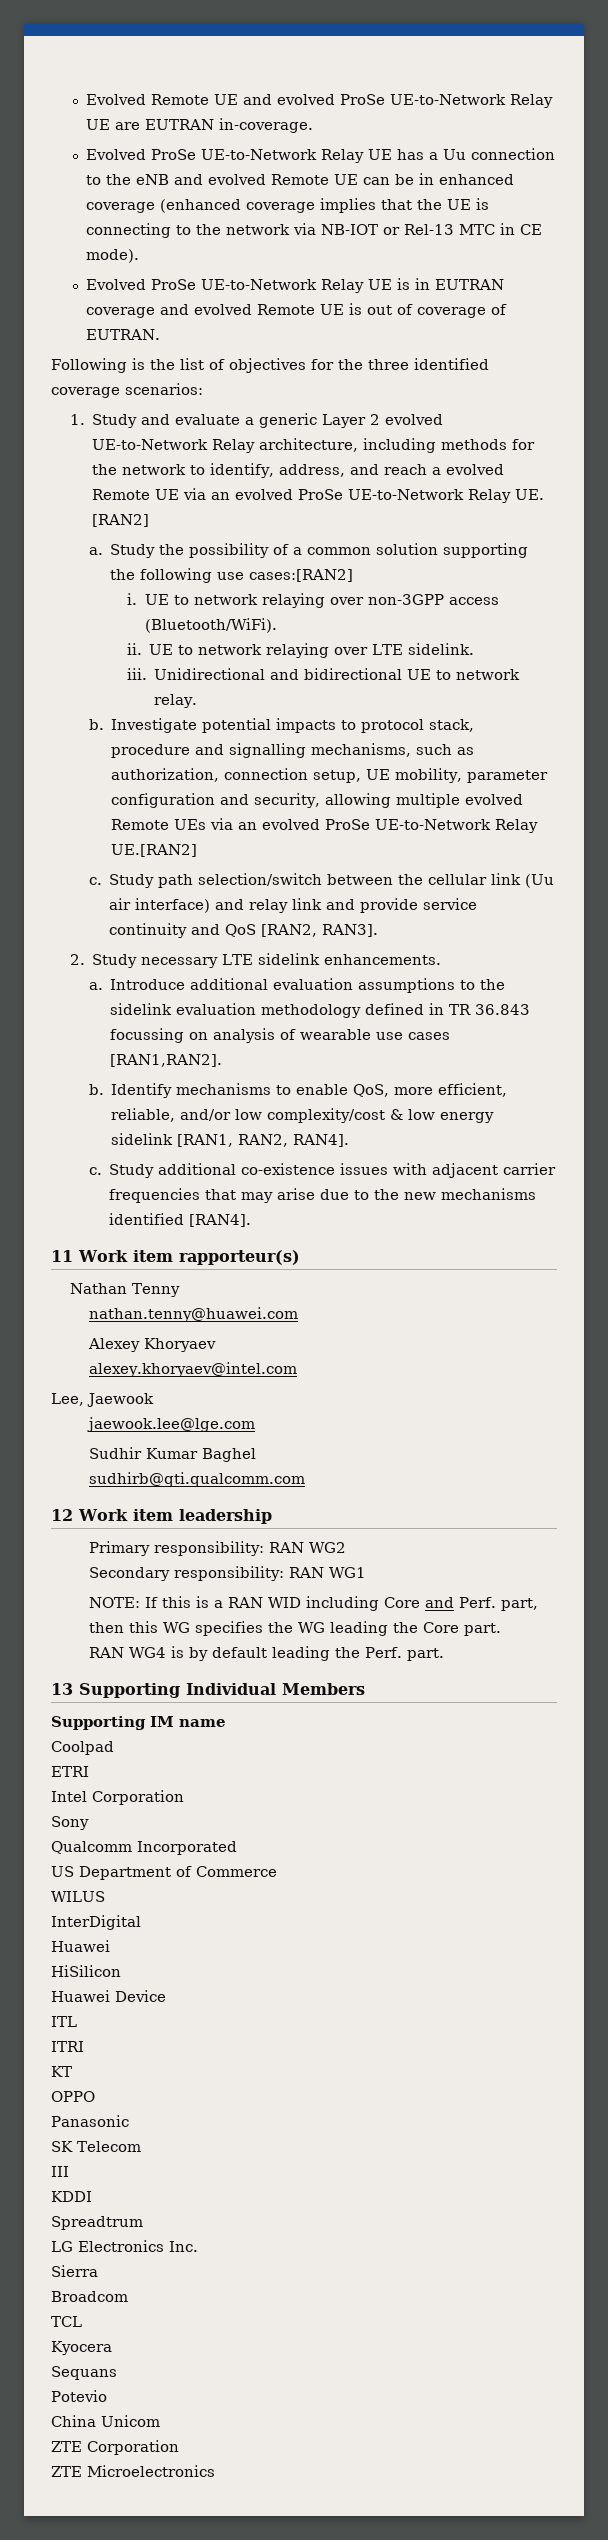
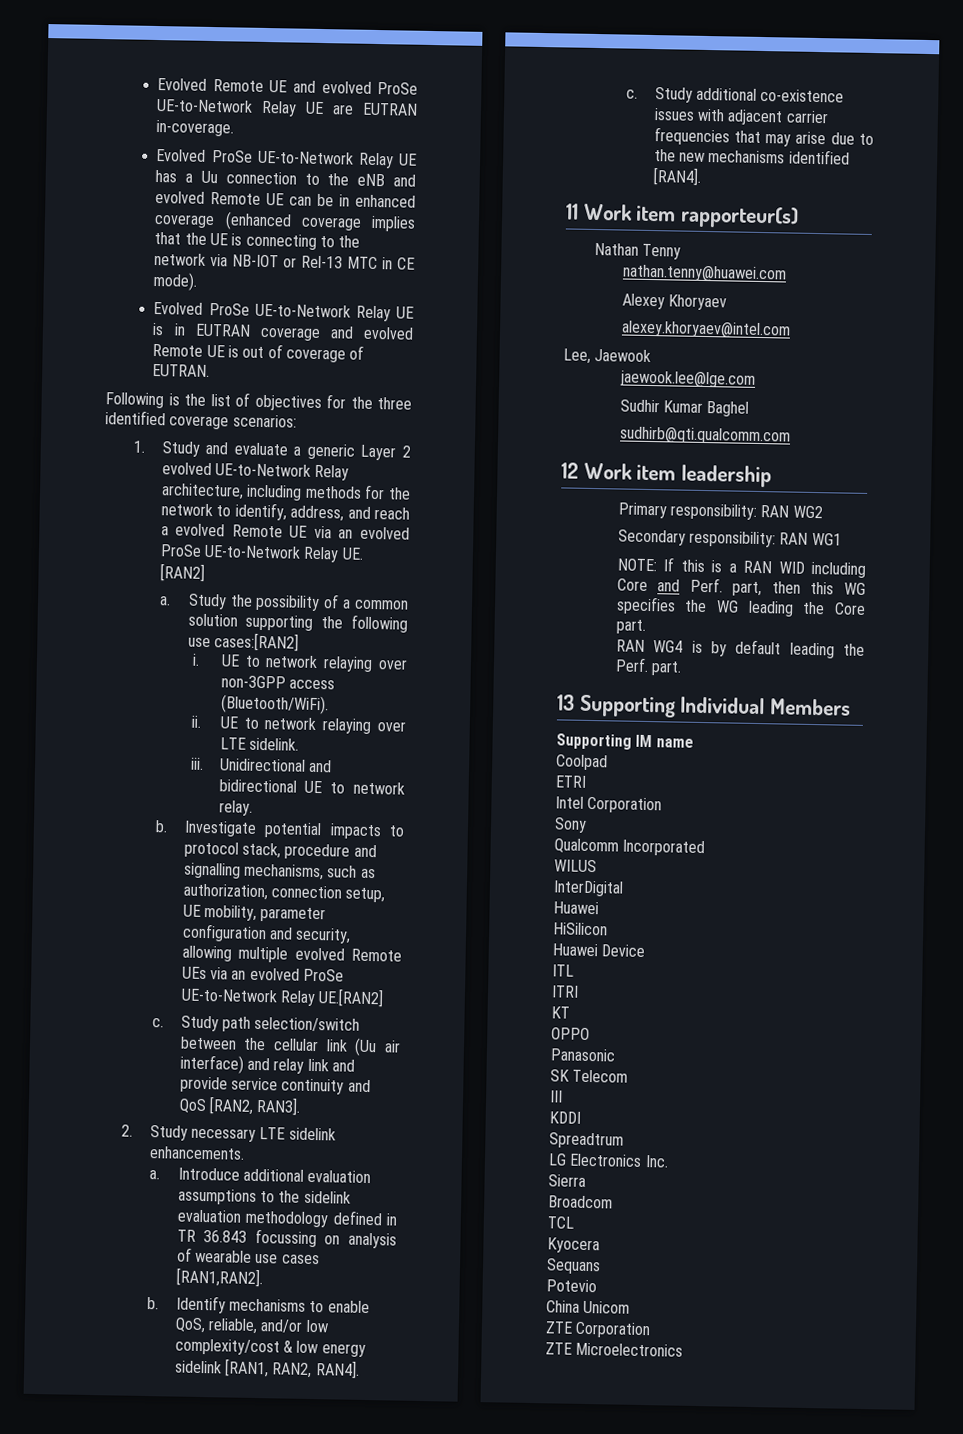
[394,1083,508,1097] more efficient, -> (206, 1325) none
[51,1866,277,1880] // US Department of Commerce -> (706, 848) none

